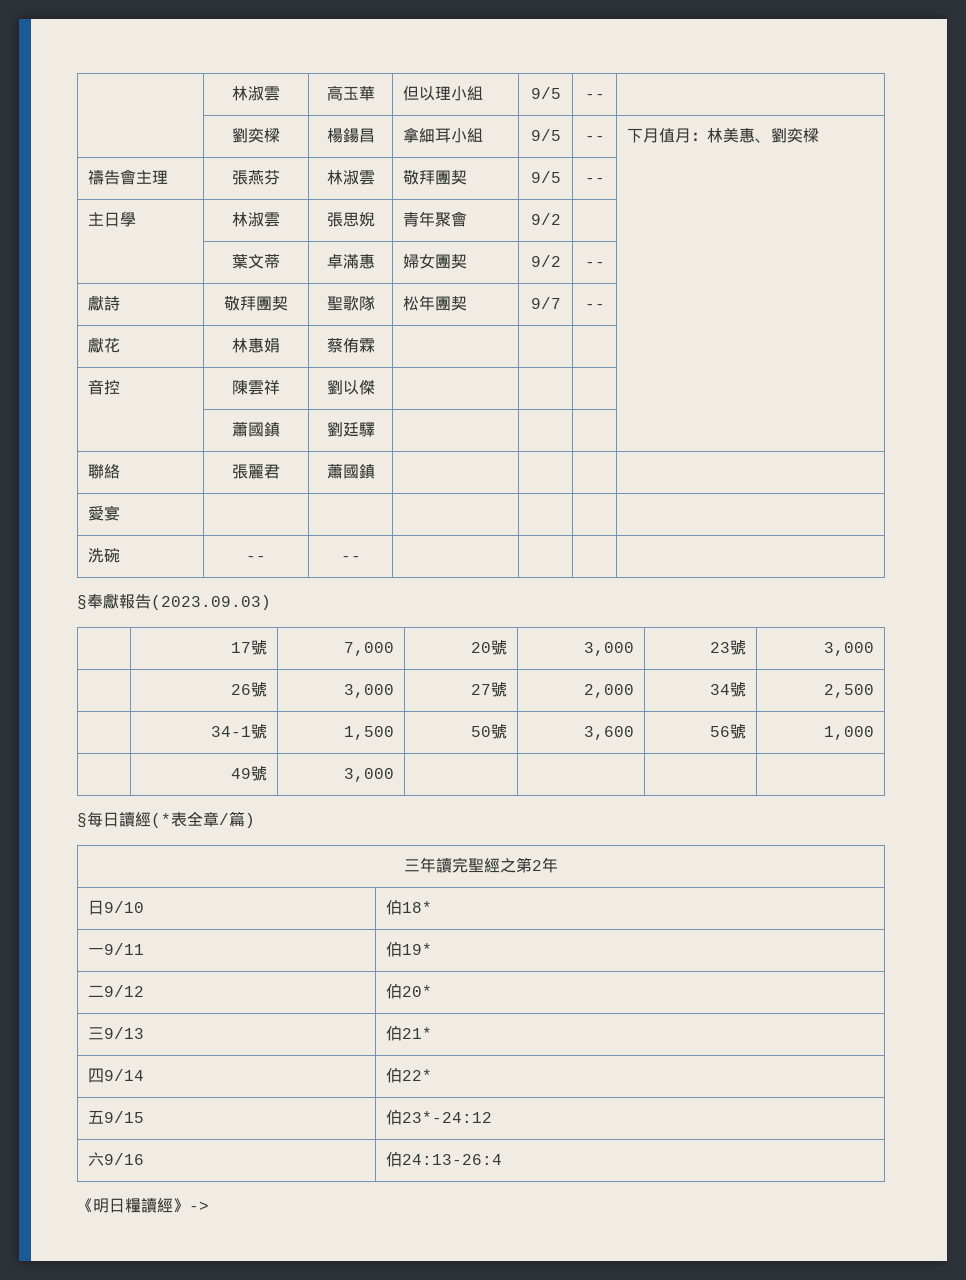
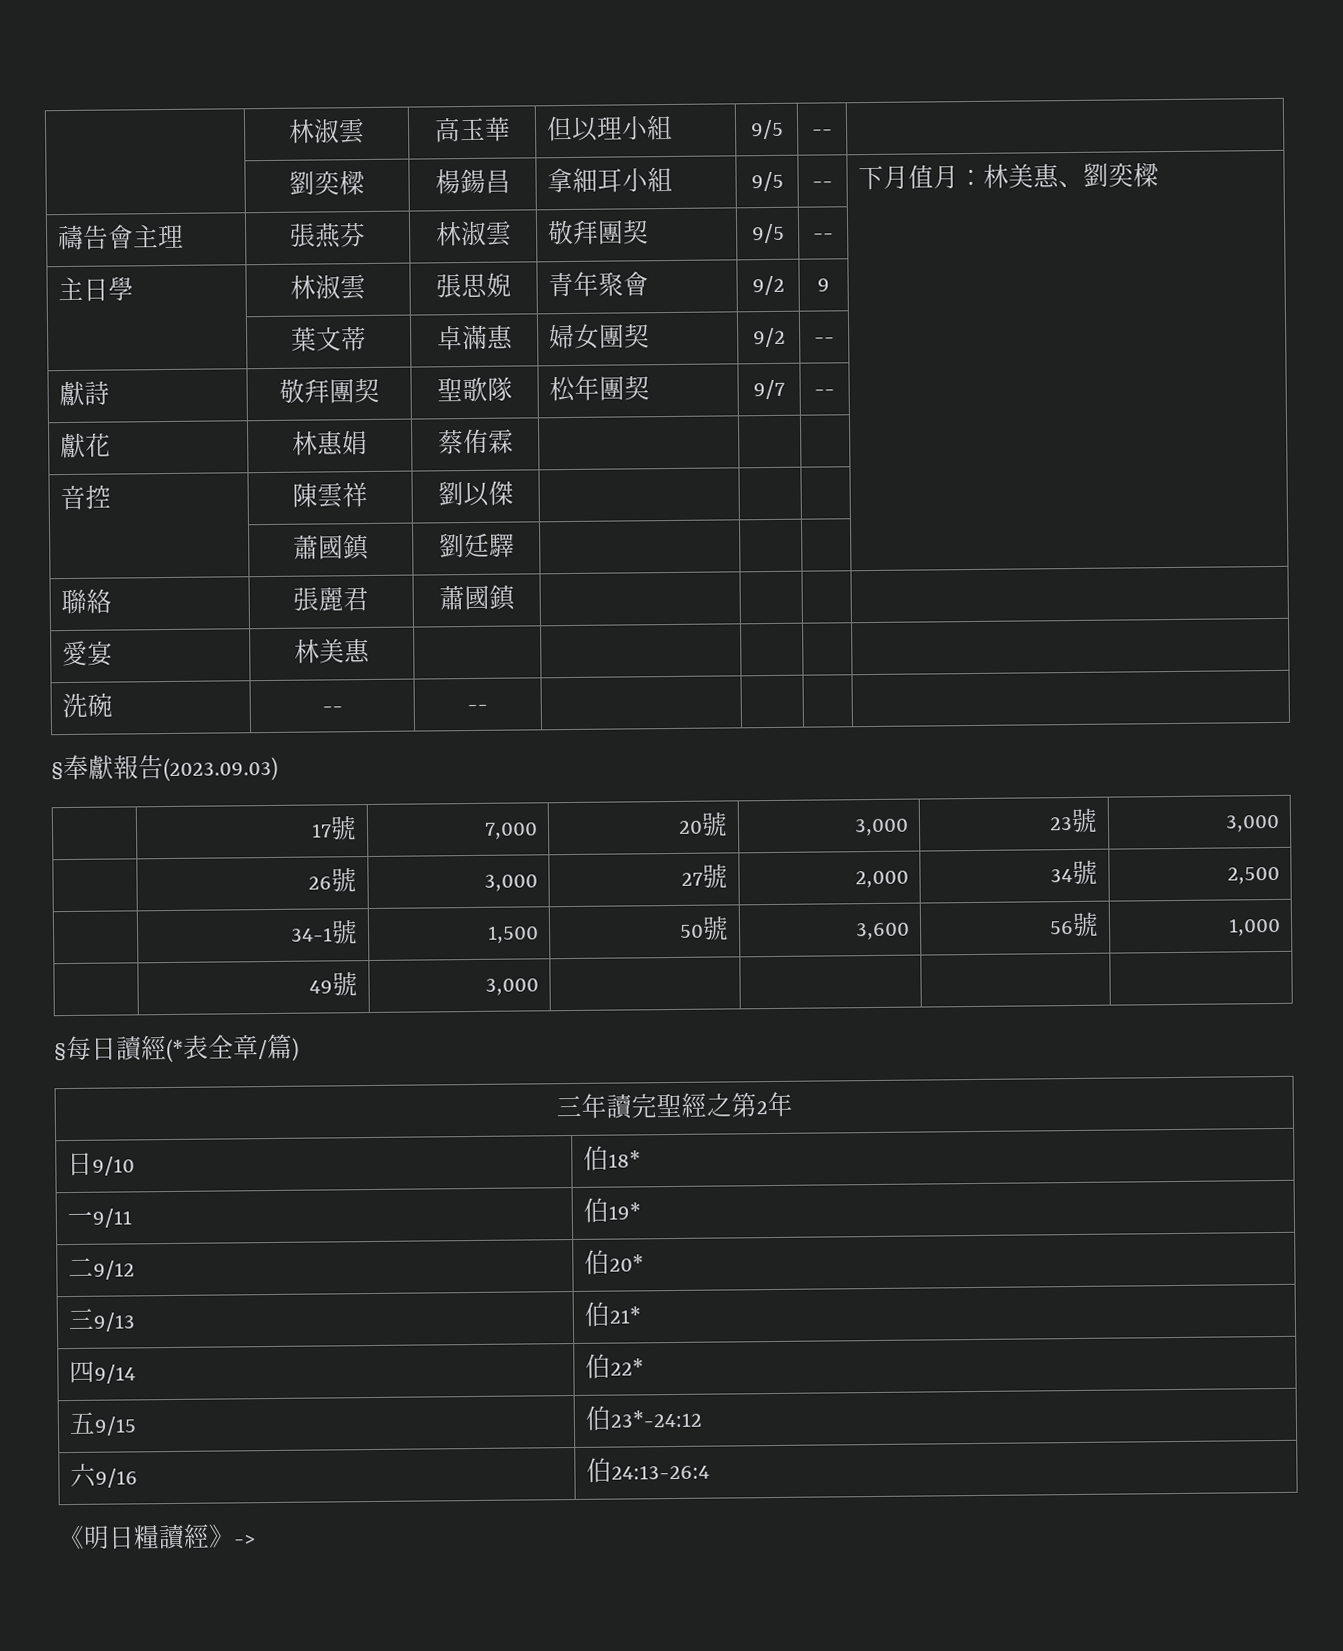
(561, 219) none -> [817,278,830,292] 9
(121, 513) none -> [294,637,371,664] 林美惠

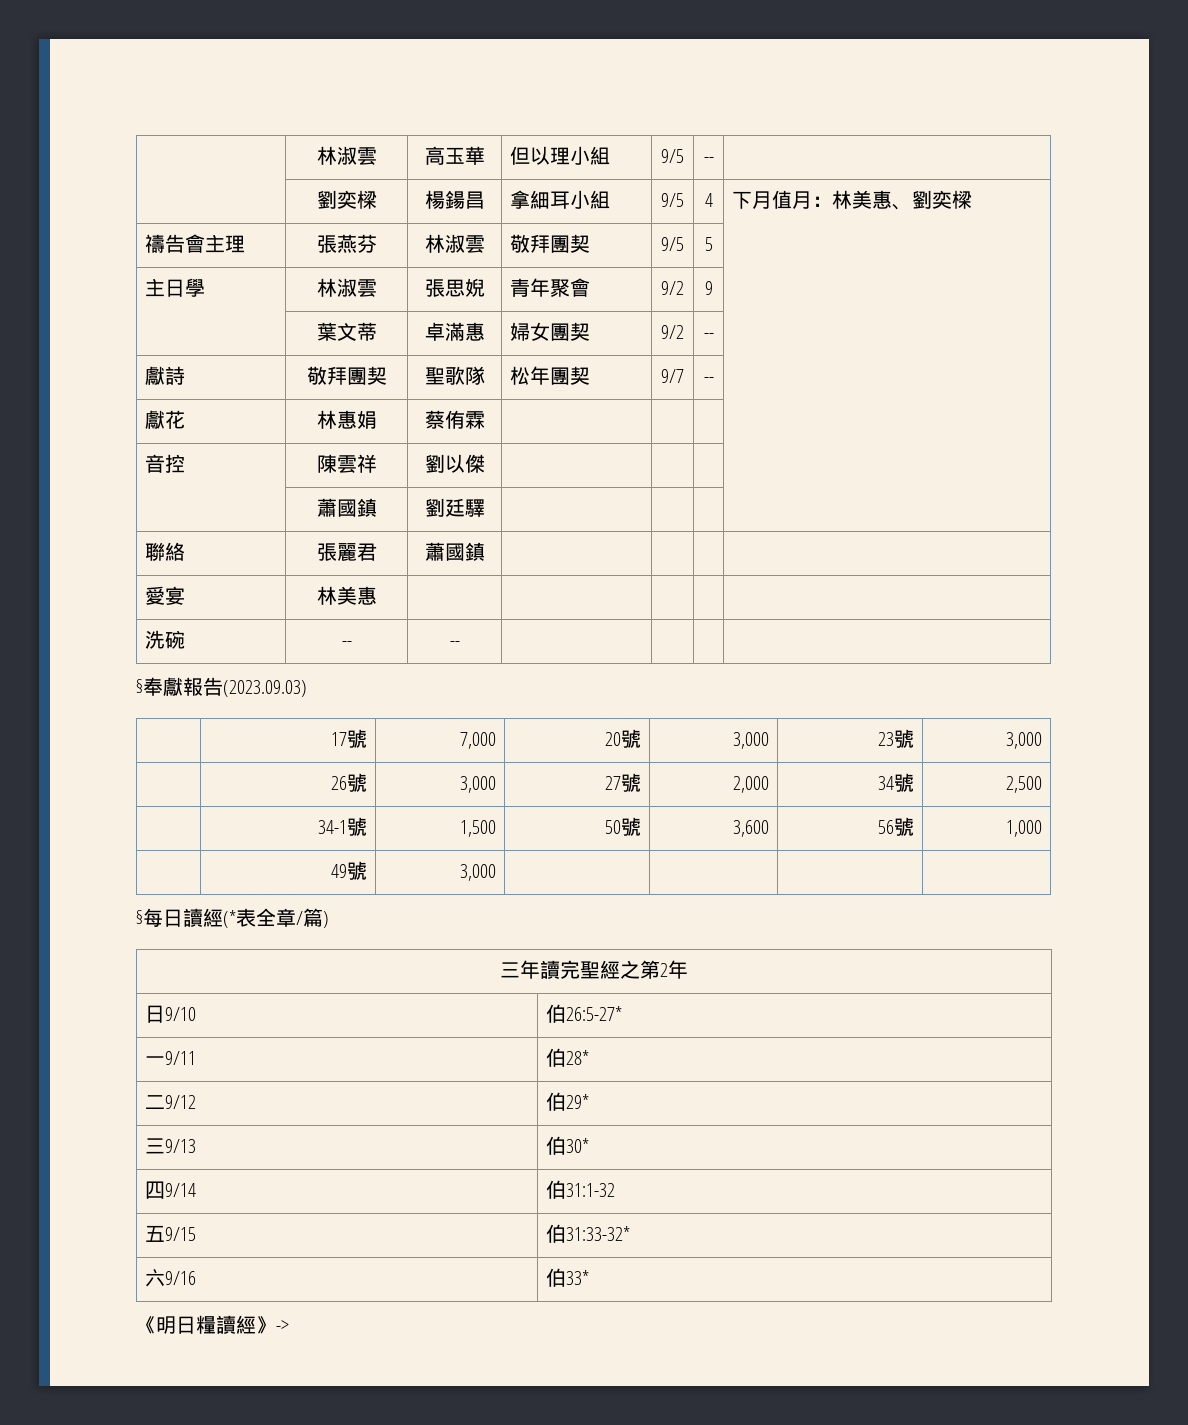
[812,181,833,188] -- -> [704,193,713,207] 4
[813,233,834,240] -- -> [704,237,713,251] 5
[608,1150,642,1168] 18* -> [565,1006,622,1021] 26:5-27*
[608,1202,642,1220] 19* -> [565,1050,589,1065] 28*
[609,1254,645,1272] 20* -> [565,1094,589,1109] 29*
[609,1306,642,1324] 21* -> [565,1138,589,1153] 30*
[610,1358,645,1376] 22* -> [565,1183,615,1197] 31:1-32
[610,1409,703,1428] 23*-24:12 -> [565,1226,630,1241] 31:33-32*
[611,1464,711,1480] 24:13-26:4 -> [565,1270,589,1285] 33*

